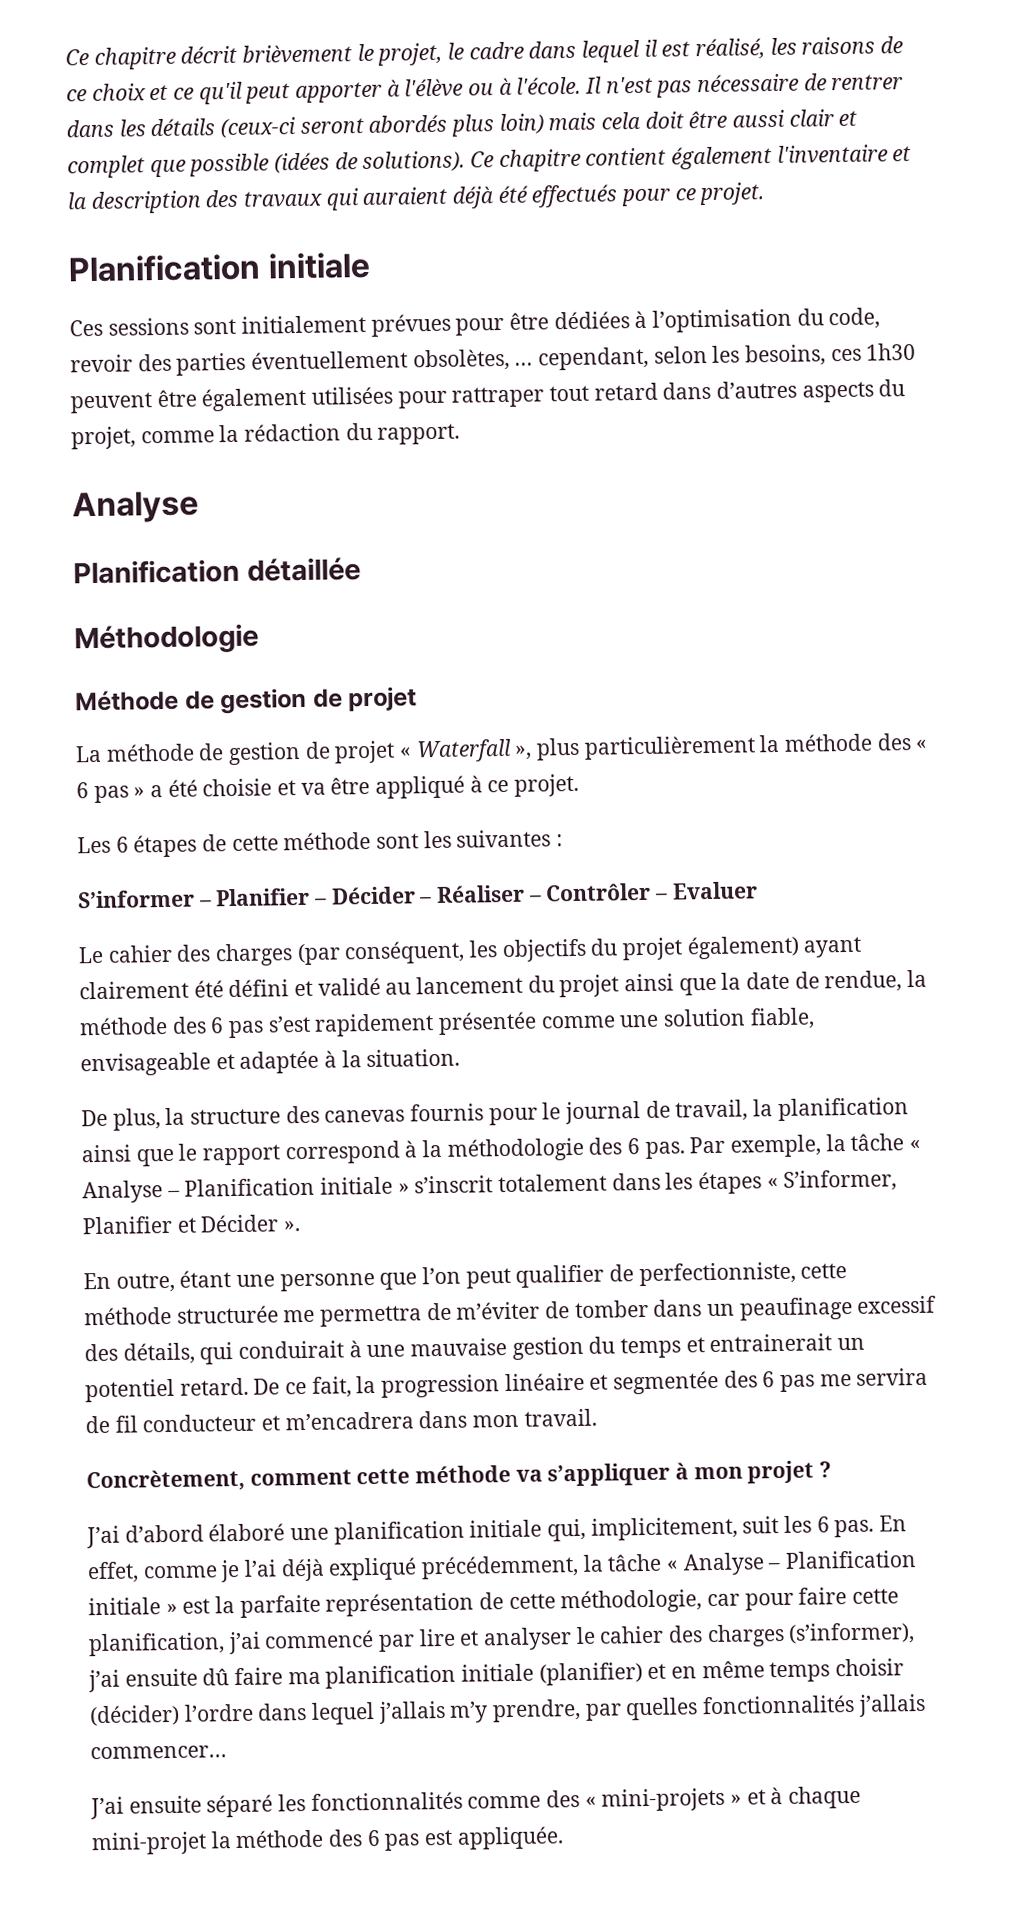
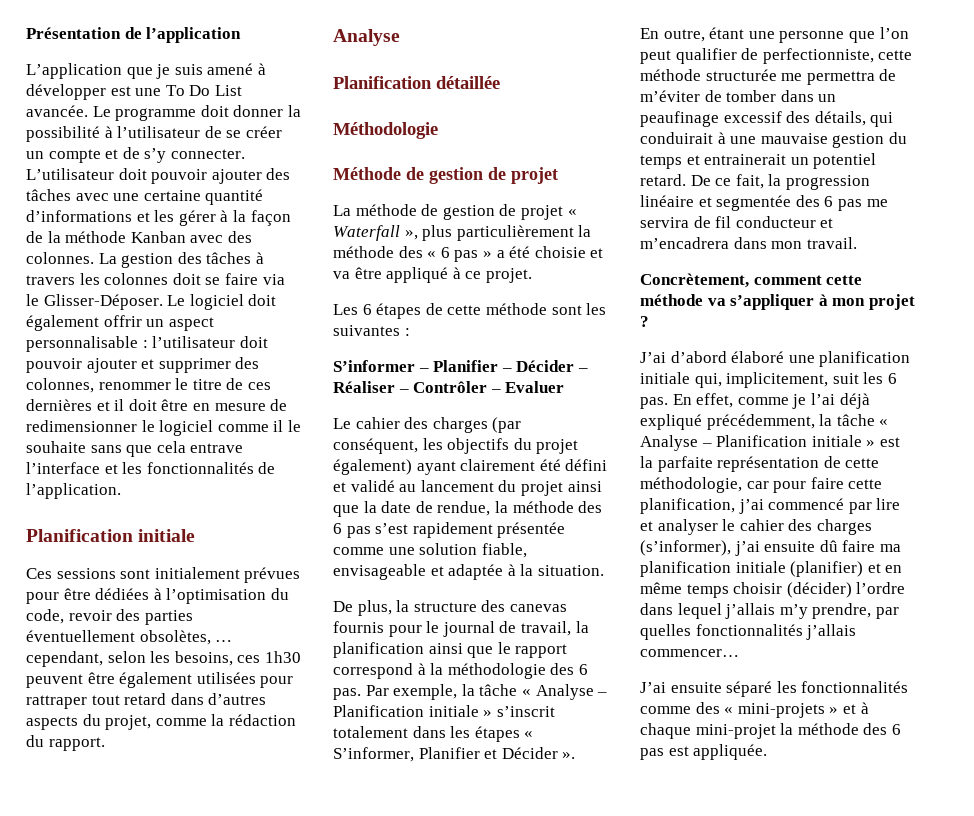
[65,36,904,70] [66,73,904,105] [66,109,858,139] [67,144,912,179] [67,182,765,215] Ce chapitre décrit brièvement le projet, le cadre dans lequel il est réalisé, les raisons de ce choix et ce qu'il peut apporter à l'élève ou à l'école. Il n'est pas nécessaire de rentrer dans les détails (ceux-ci seront abordés plus loin) mais cela doit être aussi clair et complet que possible (idées de solutions). Ce chapitre contient également l'inventaire et la description des travaux qui auraient déjà été effectués pour ce projet. -> [26,27,242,43] [26,63,266,79] [26,84,242,100] [26,105,301,121] [26,126,282,142] [26,147,245,163] [26,168,291,184] [26,189,264,205] [26,210,291,226] [26,231,252,243] [26,252,264,268] [26,273,285,285] [26,294,277,310] [26,315,214,331] [26,336,268,352] [26,357,260,373] [26,378,271,393] [26,399,288,411] [26,420,301,436] [26,441,244,457] [26,462,276,474] [26,483,121,499] Présentation de l’application // L’application que je suis amené à développer est une To Do List avancée. Le programme doit donner la possibilité à l’utilisateur de se créer un compte et de s’y connecter. L’utilisateur doit pouvoir ajouter des tâches avec une certaine quantité d’informations et les gérer à la façon de la méthode Kanban avec des colonnes. La gestion des tâches à travers les colonnes doit se faire via le Glisser-Déposer. Le logiciel doit également offrir un aspect personnalisable : l’utilisateur doit pouvoir ajouter et supprimer des colonnes, renommer le titre de ces dernières et il doit être en mesure de redimensionner le logiciel comme il le souhaite sans que cela entrave l’interface et les fonctionnalités de l’application.

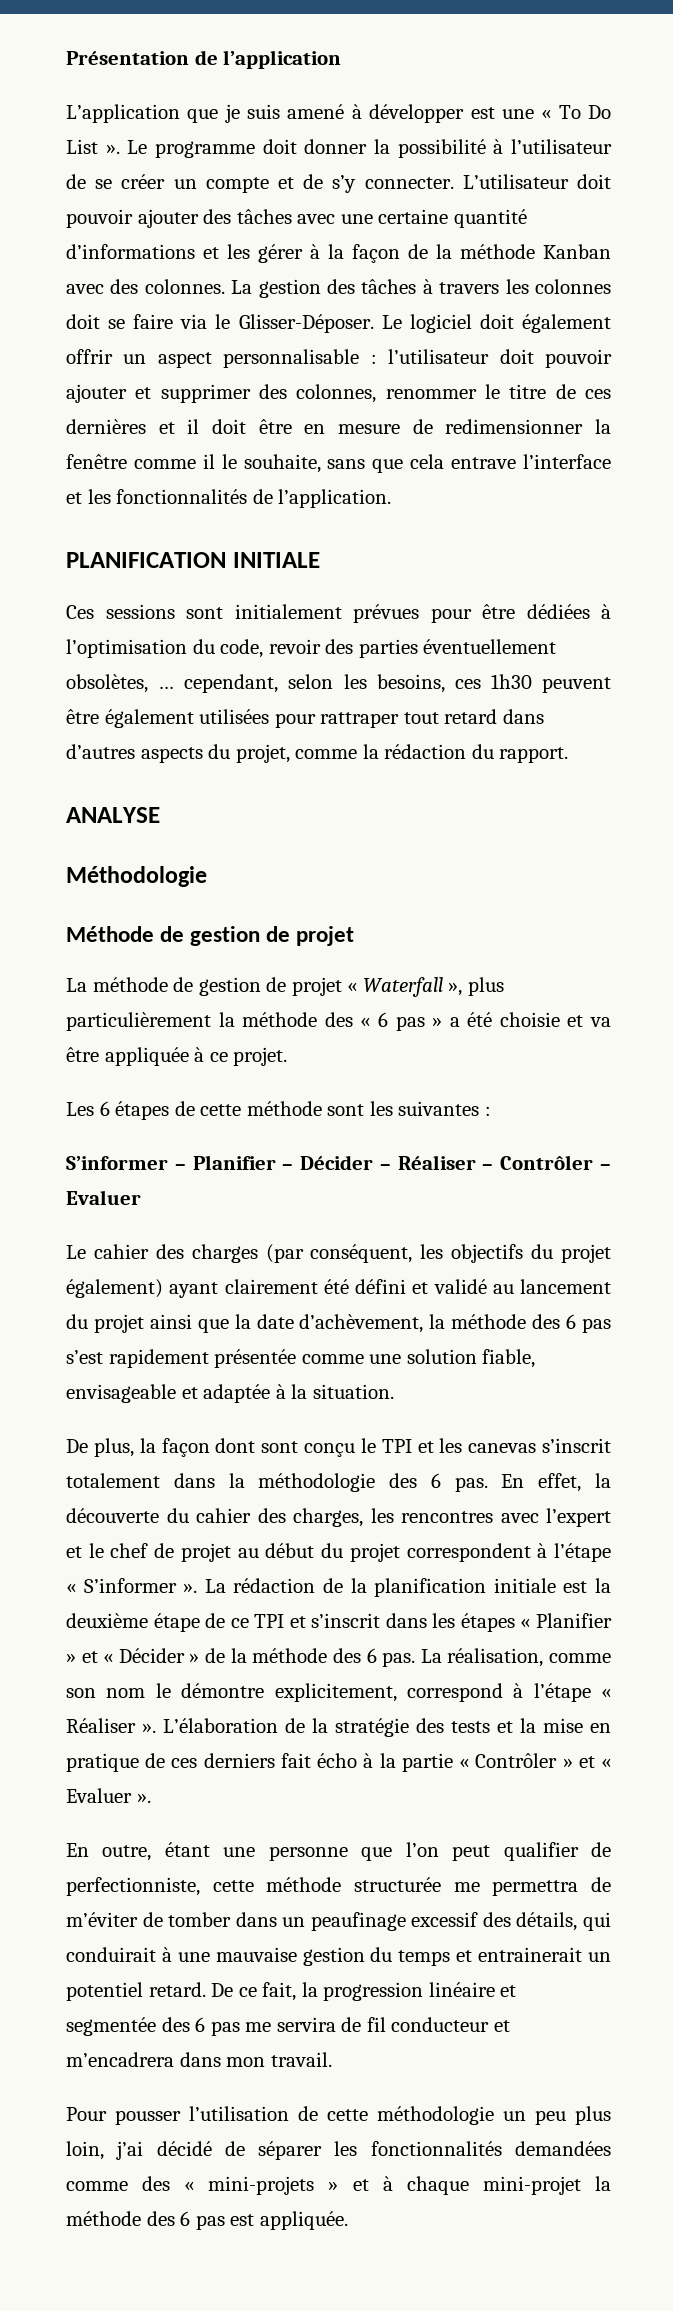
(162, 92) none -> [541,109,552,119] «
[26,105,88,117] avancée. -> [105,144,120,154] ».
[141,420,214,436] le logiciel -> [595,419,611,434] [66,454,127,469] la fenêtre
[26,441,86,453] souhaite -> [243,454,321,473] souhaite,
[26,529,196,542] Planification initiale -> [66,552,320,568] PLANIFICATION INITIALE
[333,29,400,46] [333,76,500,89] Analyse // Planification détaillée -> [66,807,160,823] ANALYSE
[386,267,449,283] appliqué -> [104,1047,189,1066] appliquée
[415,501,491,516] de rendue, -> [299,1314,424,1333] d’achèvement,
[413,600,567,612] [333,621,589,637] [333,642,568,658] [333,663,426,679] structure des canevas fournis pour le journal de travail, la planification ainsi que le rapport correspond à -> [161,1438,611,1457] [66,1473,215,1488] façon dont sont conçu le TPI et les canevas s’inscrit totalement dans
[365,684,608,700] [333,705,555,717] [333,726,534,742] [333,747,558,762] Par exemple, la tâche « Analyse – Planification initiale » s’inscrit totalement dans les étapes « S’informer, Planifier et Décider -> [501,1473,611,1492] [66,1508,611,1527] [66,1543,612,1562] [66,1578,612,1597] [66,1613,613,1632] [66,1648,612,1667] [66,1683,611,1702] [66,1718,611,1737] [66,1753,612,1772] [66,1788,132,1803] En effet, la découverte du cahier des charges, les rencontres avec l’expert et le chef de projet au début du projet correspondent à l’étape « S’informer ». La rédaction de la planification initiale est la deuxième étape de ce TPI et s’inscrit dans les étapes « Planifier » et « Décider » de la méthode des 6 pas. La réalisation, comme son nom le démontre explicitement, correspond à l’étape « Réaliser ». L’élaboration de la stratégie des tests et la mise en pratique de ces derniers fait écho à la partie « Contrôler » et « Evaluer
[640,273,863,288] [640,294,915,310] [640,316,649,327] [640,351,911,367] [640,372,897,388] [640,393,870,409] [640,414,889,430] [640,435,900,451] [640,456,880,472] [640,477,883,493] [640,498,901,514] [640,519,872,535] [640,540,901,556] [640,561,903,577] [640,582,906,598] [640,603,899,619] [640,624,857,640] [640,649,739,657] [640,681,909,697] Concrètement, comment cette méthode va s’appliquer à mon projet ? // J’ai d’abord élaboré une planification initiale qui, implicitement, suit les 6 pas. En effet, comme je l’ai déjà expliqué précédemment, la tâche « Analyse – Planification initiale » est la parfaite représentation de cette méthodologie, car pour faire cette planification, j’ai commencé par lire et analyser le cahier des charges (s’informer), j’ai ensuite dû faire ma planification initiale (planifier) et en même temps choisir (décider) l’ordre dans lequel j’allais m’y prendre, par quelles fonctionnalités j’allais commencer… // J’ai ensuite séparé les fonctionnalités -> [66,2106,611,2125] [66,2141,611,2160] Pour pousser l’utilisation de cette méthodologie un peu plus loin, j’ai décidé de séparer les fonctionnalités demandées

